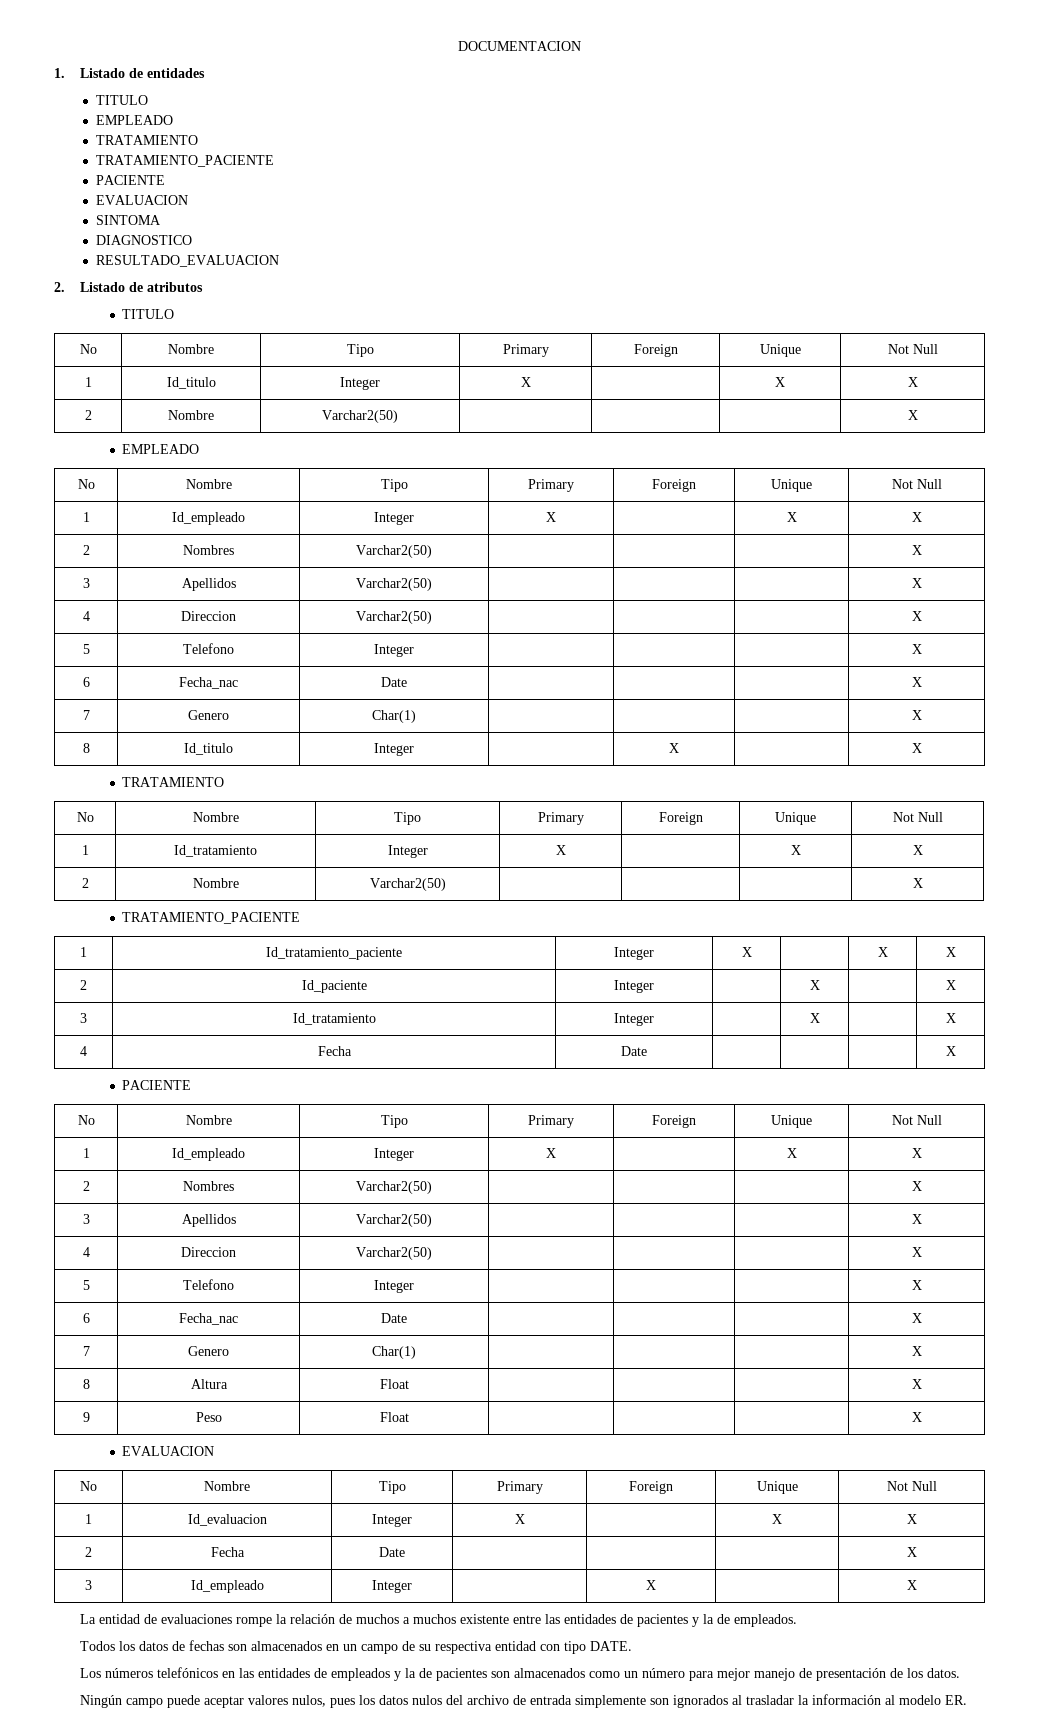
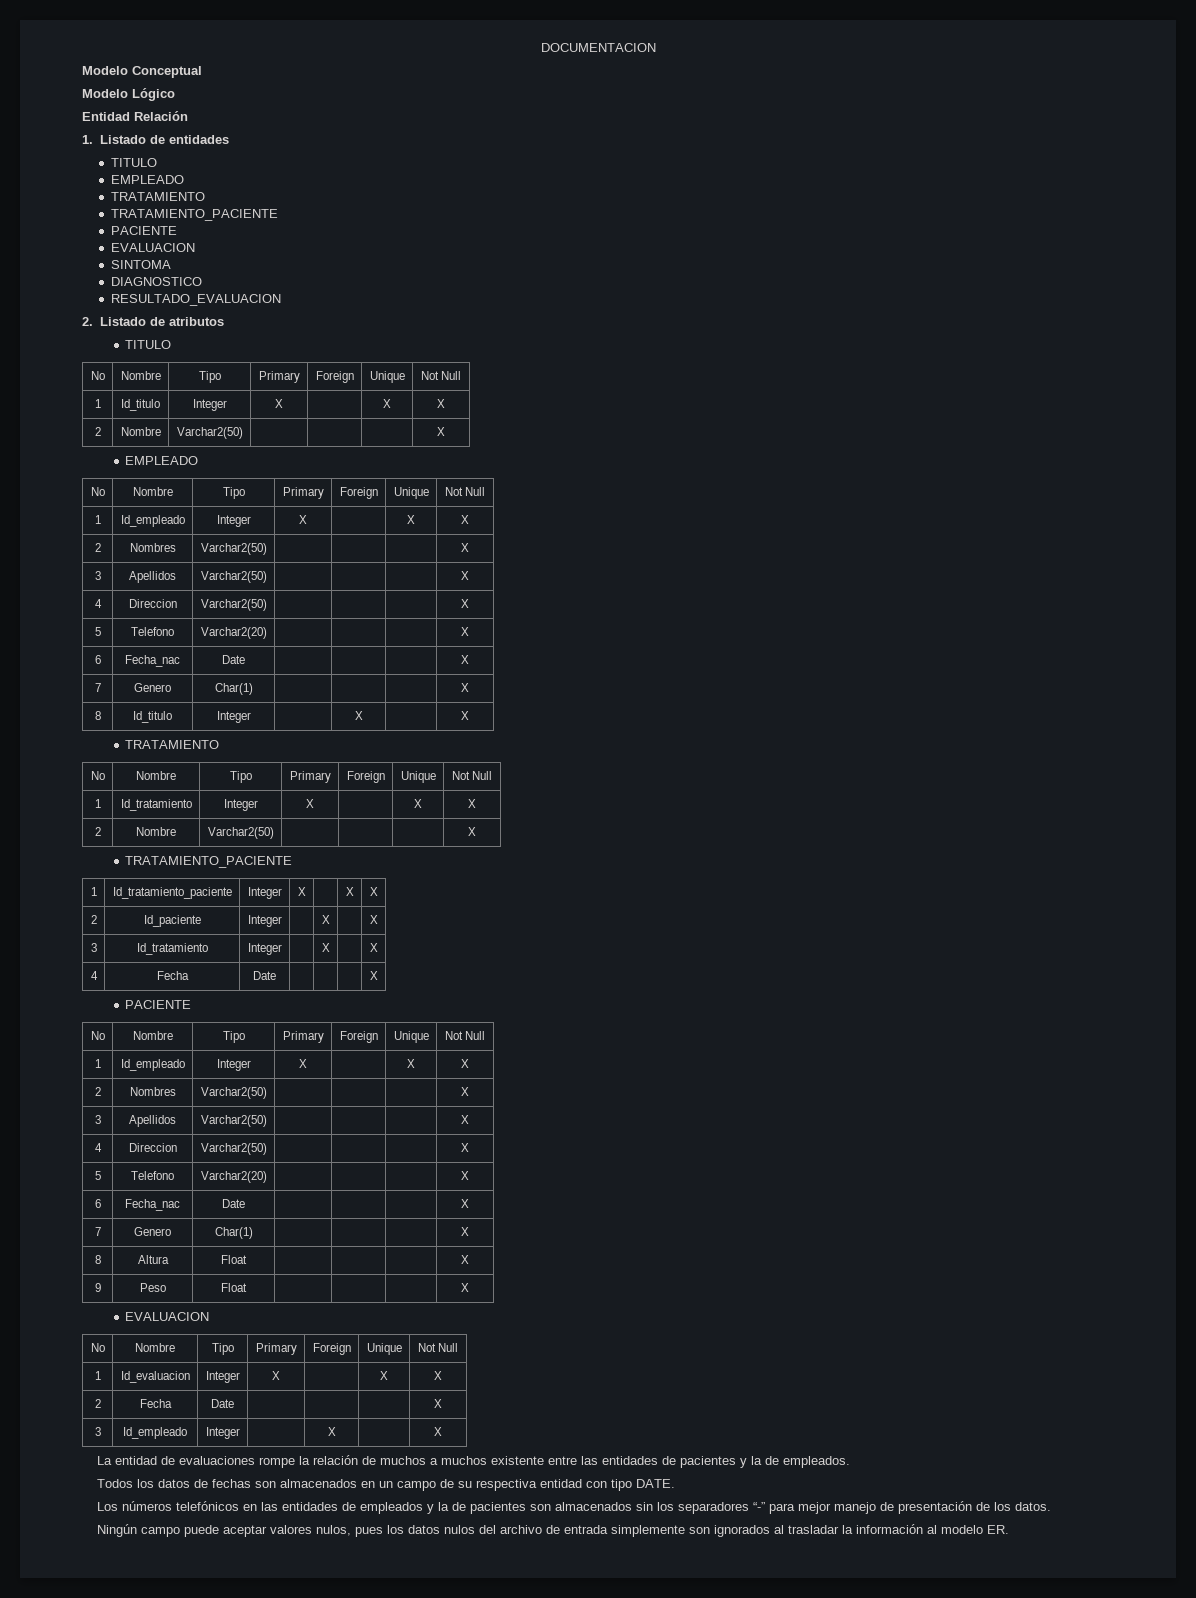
(581, 46) none -> [82,66,202,78] [82,88,175,101] [82,111,188,121] // Modelo Conceptual // Modelo Lógico // Entidad Relación
[374,644,414,657] Integer -> [200,627,267,639] Varchar2(20)
[374,1280,414,1293] Integer -> [200,1171,267,1183] Varchar2(20)
[589,1668,686,1678] como un número -> [635,1502,765,1514] sin los separadores “-”

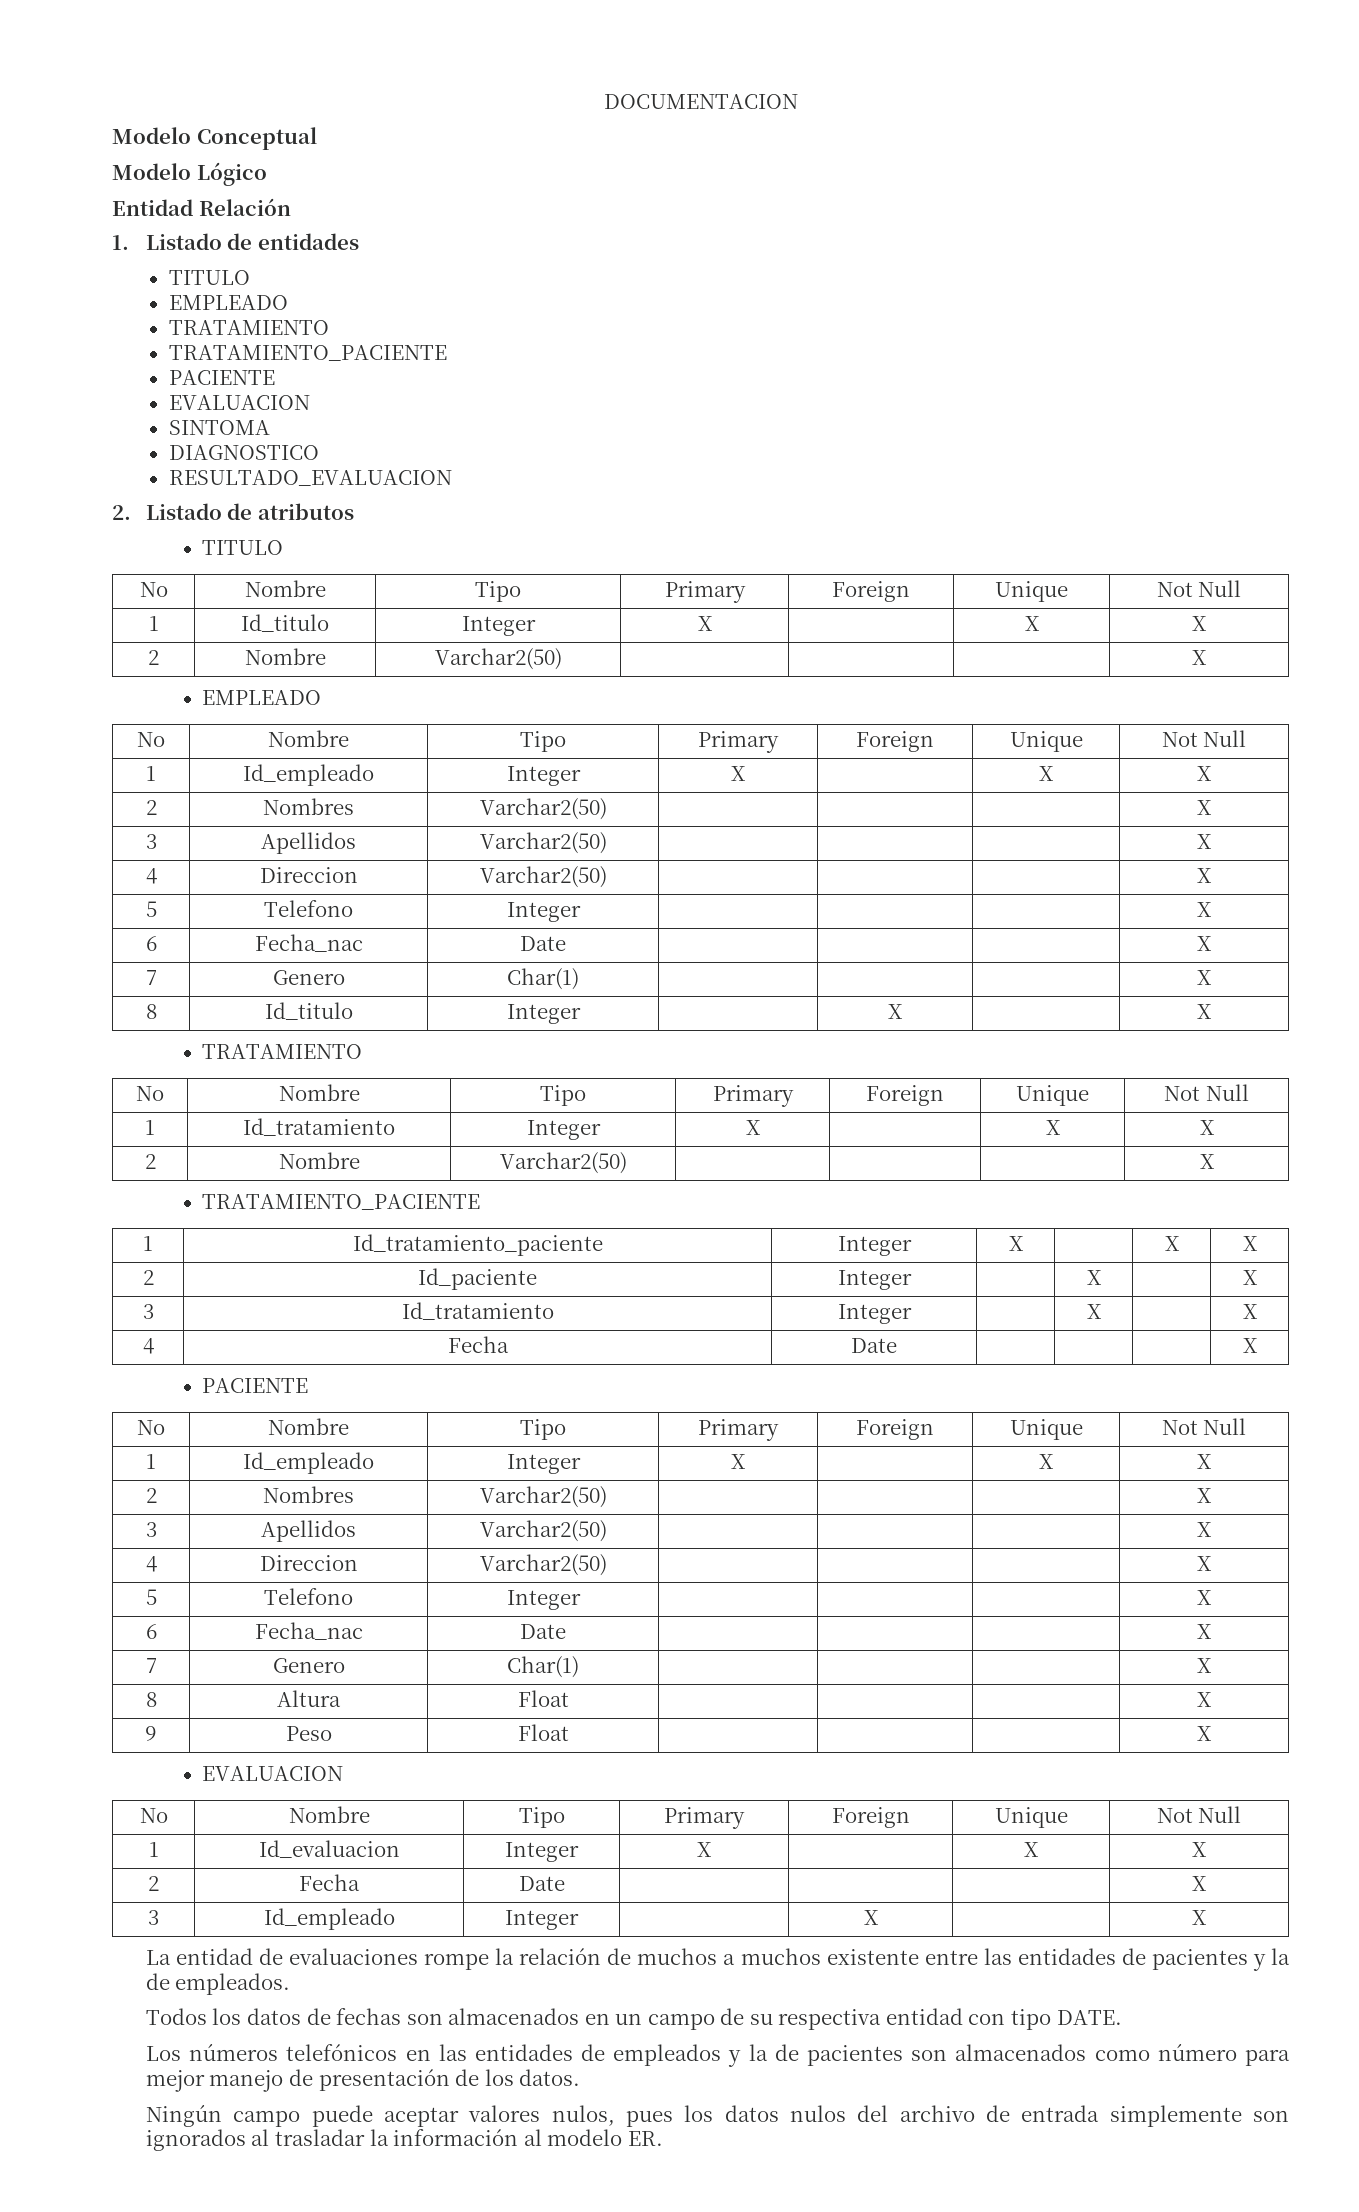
[200,627,267,639] Varchar2(20) -> [506,902,581,922] Integer
[200,1171,267,1183] Varchar2(20) -> [506,1590,581,1610] Integer
[635,1502,765,1514] sin los separadores “-” -> [1094,2043,1237,2061] como número

